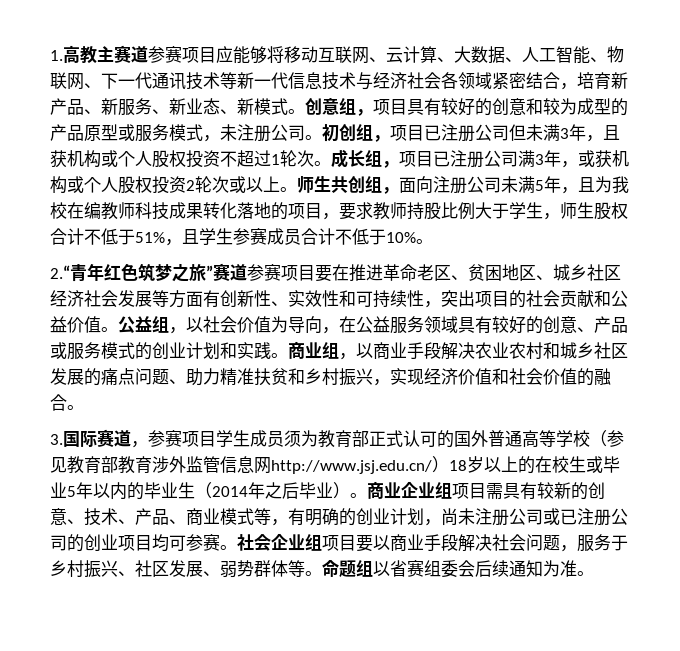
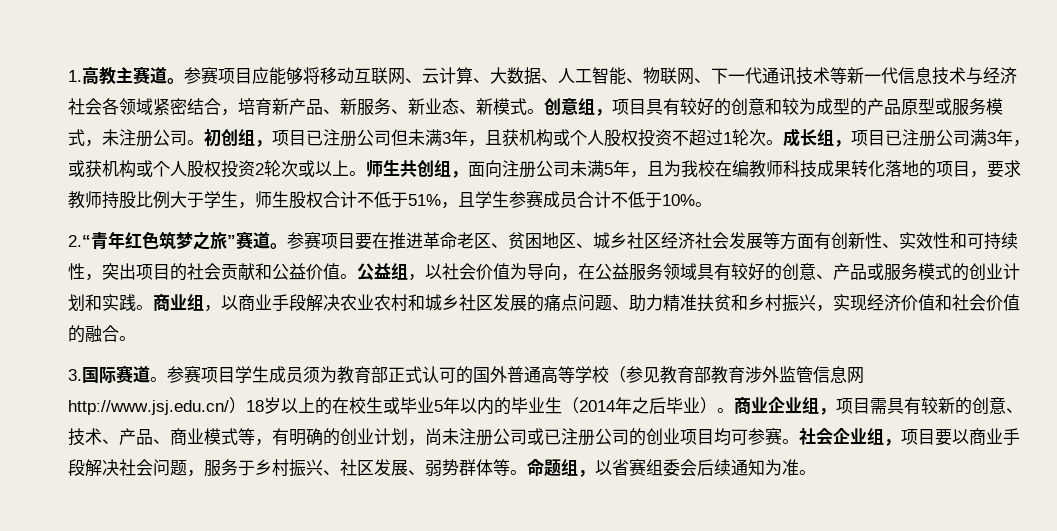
(148, 54) none -> [167,78,184,84] 。
(247, 272) none -> [270,243,287,249] 。
[131,441,148,448] ， -> [150,377,167,382] 。
(452, 490) none -> [819,408,836,415] ，
(322, 542) none -> [884,439,901,446] ，
(373, 568) none -> [578,470,595,477] ，

